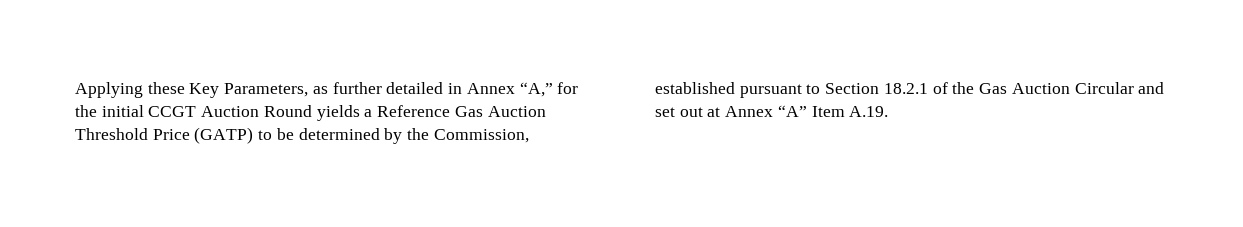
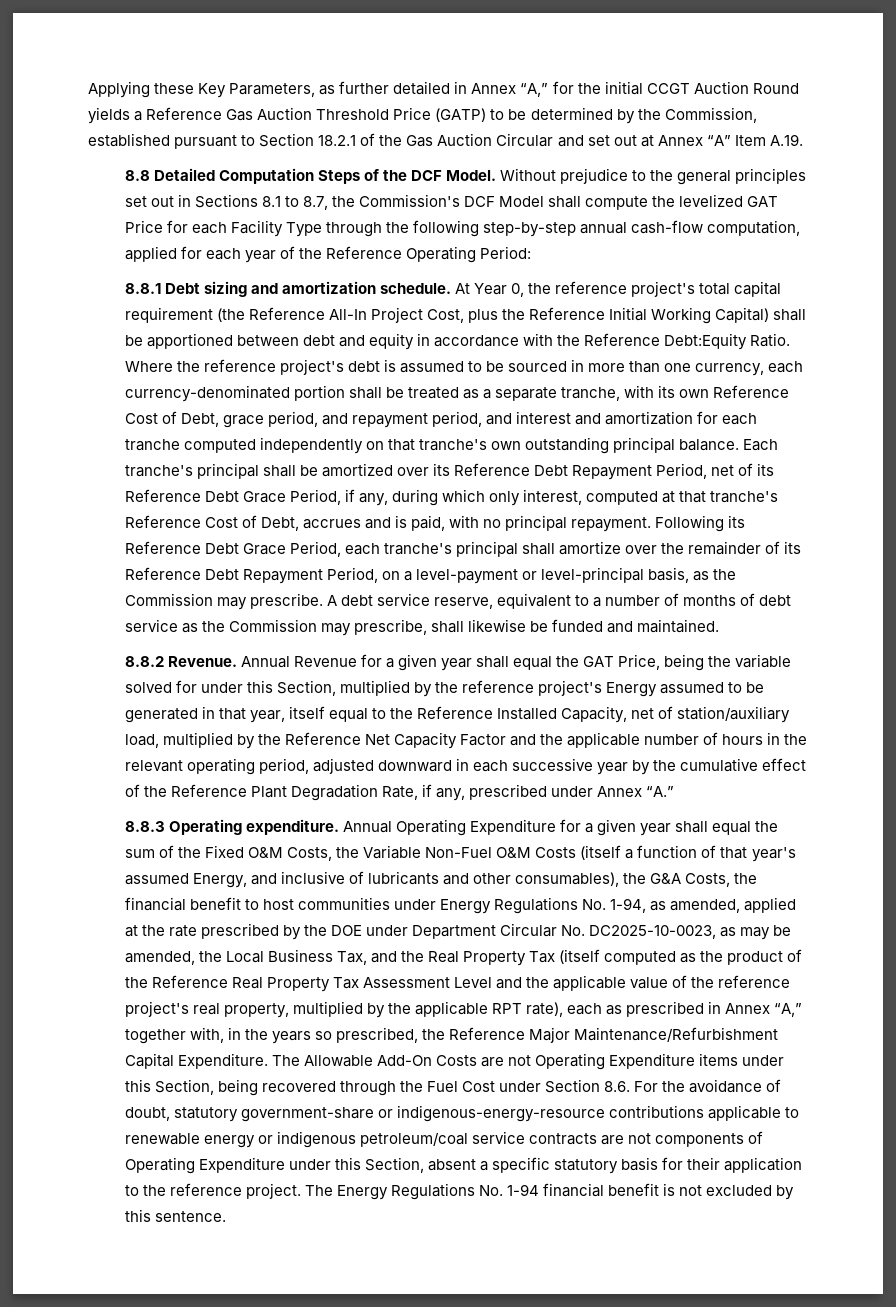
(889, 111) none -> [124,168,807,185] [124,194,779,210] [124,220,801,237] [124,246,532,263] [124,281,782,297] [124,307,807,324] [124,333,791,350] [124,359,804,376] [124,385,790,402] [124,411,758,428] [124,437,779,454] [124,463,775,480] [124,489,779,506] [124,515,746,532] [124,541,802,557] [124,567,737,584] [124,593,792,610] [124,619,720,636] [124,654,792,671] [124,680,765,697] [124,706,791,723] [124,732,808,749] [124,758,807,775] [124,784,675,801] [124,819,779,836] [124,845,796,862] [124,871,758,888] [124,897,797,914] [124,923,792,940] [124,949,803,966] [124,975,791,992] [124,1001,803,1018] [124,1027,779,1044] [124,1053,785,1070] [124,1079,782,1096] [124,1105,800,1122] [124,1131,764,1148] [124,1157,803,1174] [124,1183,795,1200] [124,1209,226,1222] // 8.8 Detailed Computation Steps of the DCF Model. Without prejudice to the general principles set out in Sections 8.1 to 8.7, the Commission's DCF Model shall compute the levelized GAT Price for each Facility Type through the following step-by-step annual cash-flow computation, applied for each year of the Reference Operating Period: // 8.8.1 Debt sizing and amortization schedule. At Year 0, the reference project's total capital requirement (the Reference All-In Project Cost, plus the Reference Initial Working Capital) shall be apportioned between debt and equity in accordance with the Reference Debt:Equity Ratio. Where the reference project's debt is assumed to be sourced in more than one currency, each currency-denominated portion shall be treated as a separate tranche, with its own Reference Cost of Debt, grace period, and repayment period, and interest and amortization for each tranche computed independently on that tranche's own outstanding principal balance. Each tranche's principal shall be amortized over its Reference Debt Repayment Period, net of its Reference Debt Grace Period, if any, during which only interest, computed at that tranche's Reference Cost of Debt, accrues and is paid, with no principal repayment. Following its Reference Debt Grace Period, each tranche's principal shall amortize over the remainder of its Reference Debt Repayment Period, on a level-payment or level-principal basis, as the Commission may prescribe. A debt service reserve, equivalent to a number of months of debt service as the Commission may prescribe, shall likewise be funded and maintained. // 8.8.2 Revenue. Annual Revenue for a given year shall equal the GAT Price, being the variable solved for under this Section, multiplied by the reference project's Energy assumed to be generated in that year, itself equal to the Reference Installed Capacity, net of station/auxiliary load, multiplied by the Reference Net Capacity Factor and the applicable number of hours in the relevant operating period, adjusted downward in each successive year by the cumulative effect of the Reference Plant Degradation Rate, if any, prescribed under Annex “A.” // 8.8.3 Operating expenditure. Annual Operating Expenditure for a given year shall equal the sum of the Fixed O&M Costs, the Variable Non-Fuel O&M Costs (itself a function of that year's assumed Energy, and inclusive of lubricants and other consumables), the G&A Costs, the financial benefit to host communities under Energy Regulations No. 1-94, as amended, applied at the rate prescribed by the DOE under Department Circular No. DC2025-10-0023, as may be amended, the Local Business Tax, and the Real Property Tax (itself computed as the product of the Reference Real Property Tax Assessment Level and the applicable value of the reference project's real property, multiplied by the applicable RPT rate), each as prescribed in Annex “A,” together with, in the years so prescribed, the Reference Major Maintenance/Refurbishment Capital Expenditure. The Allowable Add-On Costs are not Operating Expenditure items under this Section, being recovered through the Fuel Cost under Section 8.6. For the avoidance of doubt, statutory government-share or indigenous-energy-resource contributions applicable to renewable energy or indigenous petroleum/coal service contracts are not components of Operating Expenditure under this Section, absent a specific statutory basis for their application to the reference project. The Energy Regulations No. 1-94 financial benefit is not excluded by this sentence.

